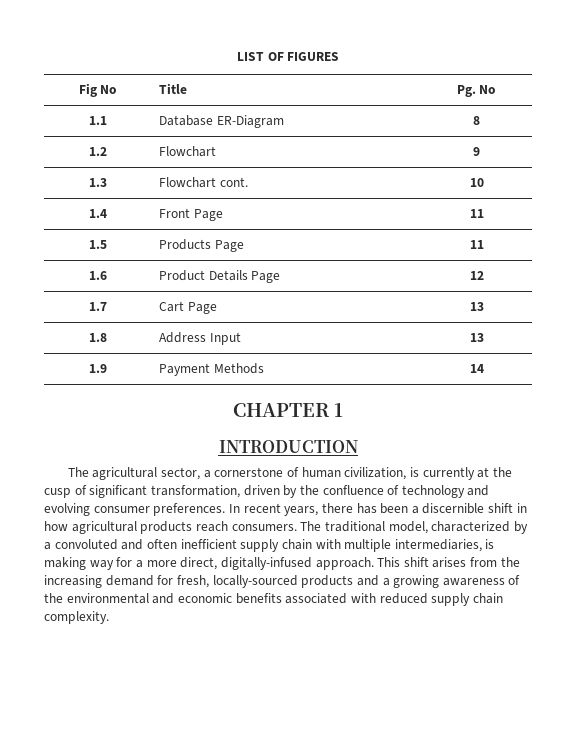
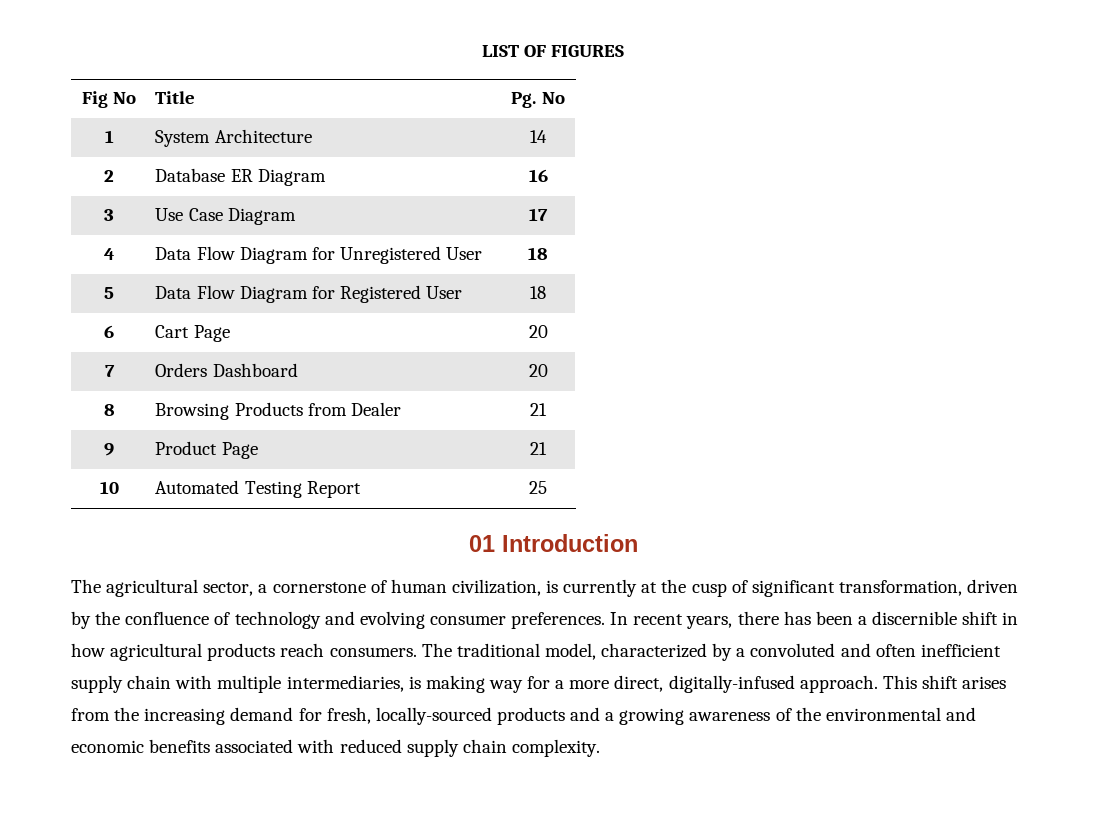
[89,116,107,125] [159,115,284,128] [473,116,480,125] [89,147,107,156] [159,146,217,157] [473,147,480,156] [89,178,107,187] [159,177,248,188] [469,178,484,187] [89,209,107,218] [159,208,223,221] [469,209,484,218] [89,240,107,249] [159,239,244,252] [469,240,484,249] [89,271,107,280] [159,270,281,283] [469,271,484,280] [89,302,107,311] [159,301,217,314] [469,302,484,311] [89,333,107,342] [159,332,241,345] [469,333,484,342] [89,364,107,373] [159,363,264,376] [469,364,484,373] [232,403,344,417] [218,440,358,453] 1.1 | Database ER-Diagram | 8 // 1.2 | Flowchart | 9 // 1.3 | Flowchart cont. | 10 // 1.4 | Front Page | 11 // 1.5 | Products Page | 11 // 1.6 | Product Details Page | 12 // 1.7 | Cart Page | 13 // 1.8 | Address Input | 13 // 1.9 | Payment Methods | 14 // CHAPTER 1 // INTRODUCTION -> [104,130,114,143] [155,129,312,147] [530,130,547,143] [104,170,114,182] [155,168,326,186] [528,169,548,182] [104,209,114,221] [155,208,296,225] [529,208,548,221] [103,248,115,260] [155,246,483,264] [528,247,548,260] [104,287,114,299] [155,285,463,303] [530,286,546,299] [104,325,114,338] [155,325,230,342] [528,325,548,338] [104,365,115,377] [155,363,298,377] [528,364,548,377] [103,404,115,416] [155,402,401,420] [530,403,547,416] [104,443,114,456] [155,441,258,459] [530,442,547,455] [99,481,119,494] [155,480,361,498] [529,481,547,494] [468,534,638,552] 1 | System Architecture | 14 // 2 | Database ER Diagram | 16 // 3 | Use Case Diagram | 17 // 4 | Data Flow Diagram for Unregistered User | 18 // 5 | Data Flow Diagram for Registered User | 18 // 6 | Cart Page | 20 // 7 | Orders Dashboard | 20 // 8 | Browsing Products from Dealer | 21 // 9 | Product Page | 21 // 10 | Automated Testing Report | 25 // 01 Introduction

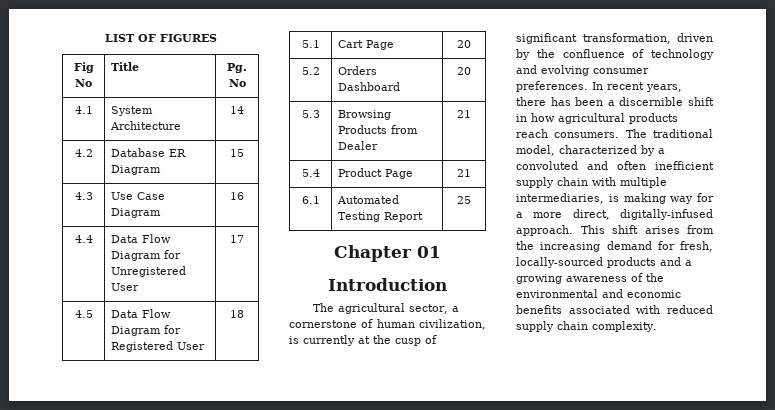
[104,130,114,143] 1 -> [74,106,93,114] 4.1
[104,170,114,182] 2 -> [74,149,93,157] 4.2
[528,169,548,182] [104,209,114,221] 16 // 3 -> [230,149,244,157] [74,192,93,200] 15 // 4.3
[529,208,548,221] [103,248,115,260] 17 // 4 -> [230,192,244,200] [74,235,93,243] 16 // 4.4
[528,247,548,260] [104,287,114,299] 18 // 5 -> [230,235,244,243] [74,310,93,318] 17 // 4.5
[104,325,114,338] 6 -> [301,40,320,48] 5.1
[104,365,115,377] 7 -> [301,67,320,75] 5.2
[103,404,115,416] 8 -> [301,110,320,118] 5.3
[104,443,114,456] 9 -> [301,169,320,177] 5.4
[99,481,119,494] 10 -> [301,196,320,204] 6.1
(547, 487) none -> [334,245,412,262] Chapter
(495, 543) none -> (441, 252) //

